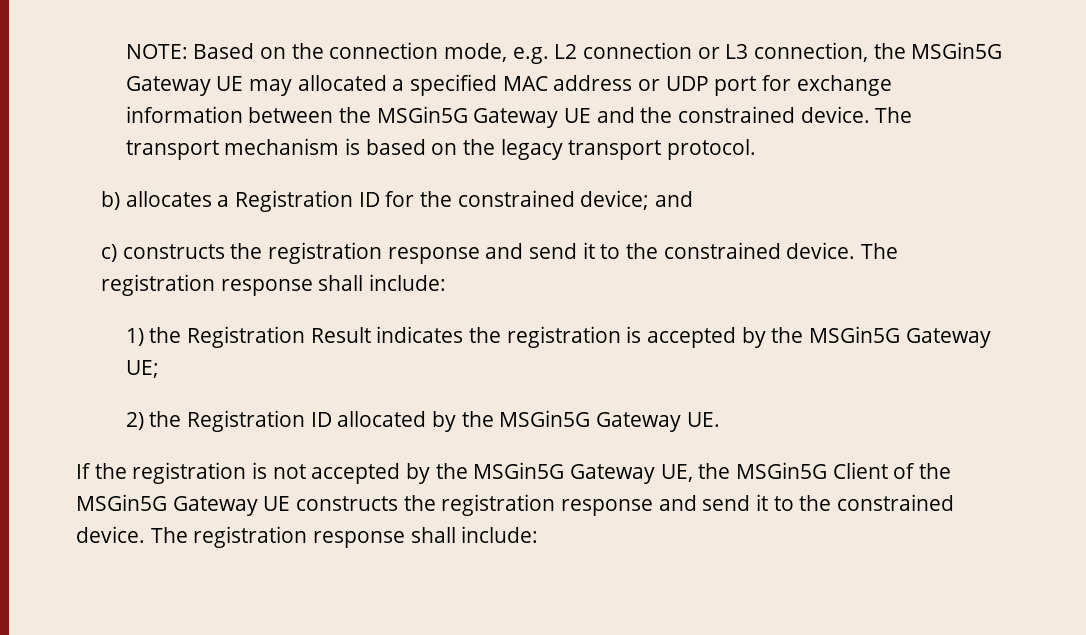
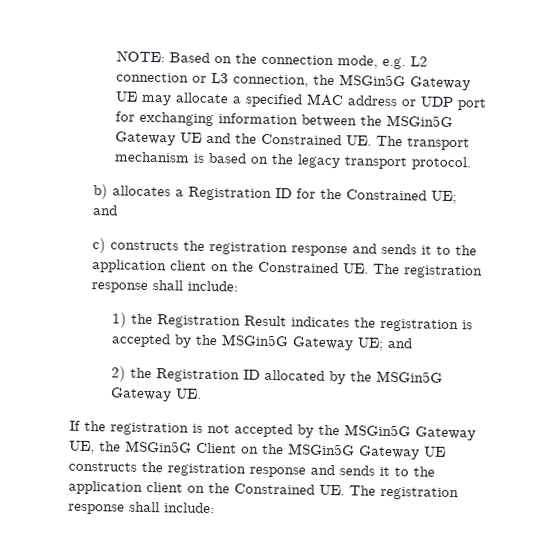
[297,75,387,91] allocated -> [174,92,229,104] allocate
[796,75,892,96] exchange -> [138,111,214,127] exchanging
[678,106,870,123] constrained device. -> [260,133,372,146] Constrained UE.
[457,190,650,210] constrained device; -> [346,189,458,205] Constrained UE;
[528,242,856,259] send it to the constrained device. -> [381,243,478,256] [92,259,370,274] sends it to the application client on the Constrained UE.
(159, 369) none -> [386,337,413,349] and
[893,463,916,479] of -> [241,446,259,454] on
[702,494,955,511] [76,526,145,543] send it to the constrained device. -> [339,465,435,477] [68,480,345,496] sends it to the application client on the Constrained UE.

